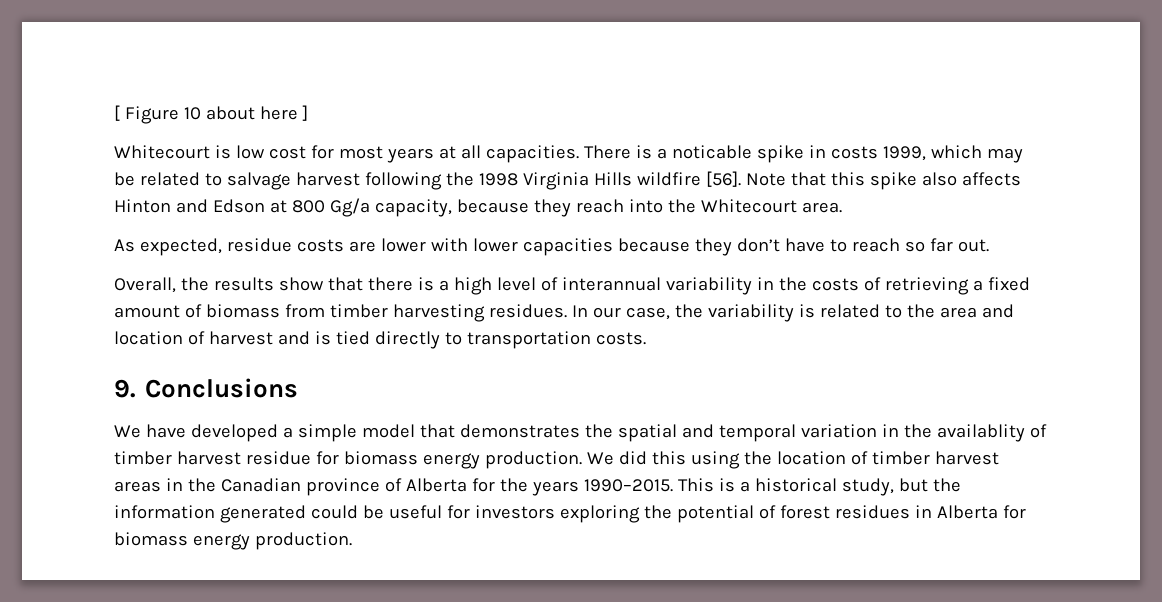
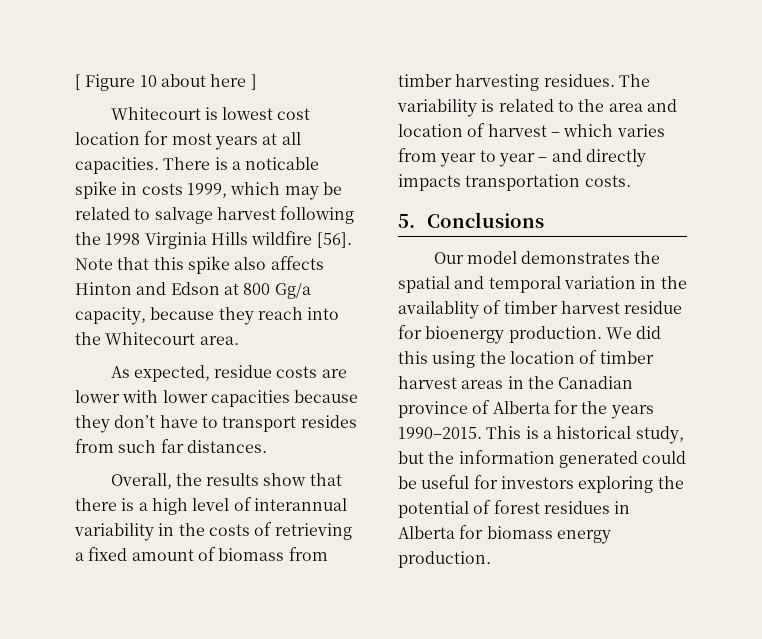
[235,145,306,159] low cost -> [222,107,311,120] [75,132,140,145] lowest cost location
[851,238,989,252] reach so far out. -> [222,415,357,432] [75,439,267,453] transport resides from such far distances.
[571,304,703,320] In our case, the -> [618,74,650,87] The
[277,331,462,349] and is tied directly to -> [550,124,665,137] [398,148,646,167] [398,174,461,191] – which varies from year to year – and directly impacts
[114,379,136,398] 9. -> [398,214,415,228] 5.
[114,424,455,442] We have developed a simple model that -> [433,251,517,264] Our model
[343,451,480,469] biomass energy -> [425,326,505,344] bioenergy

